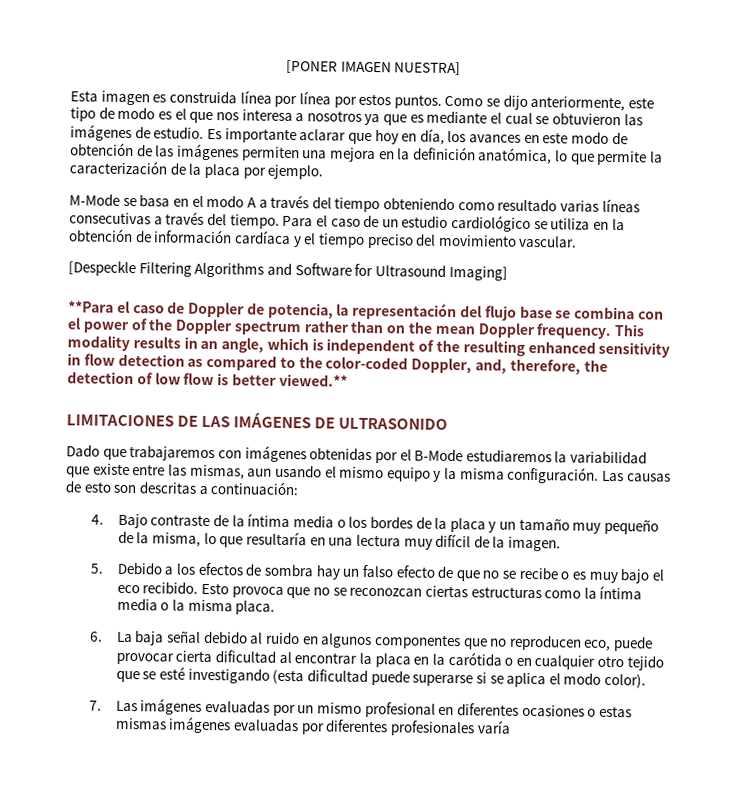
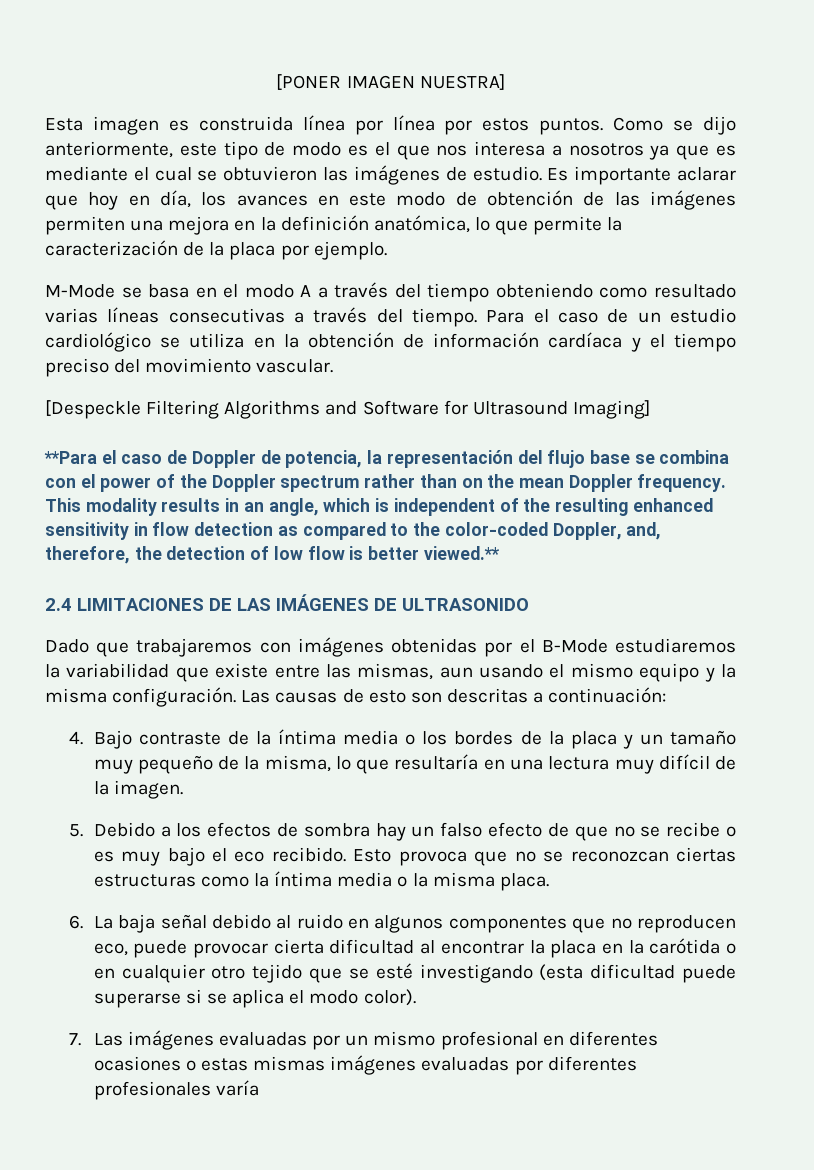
(348, 380) none -> [45,598,72,611] 2.4

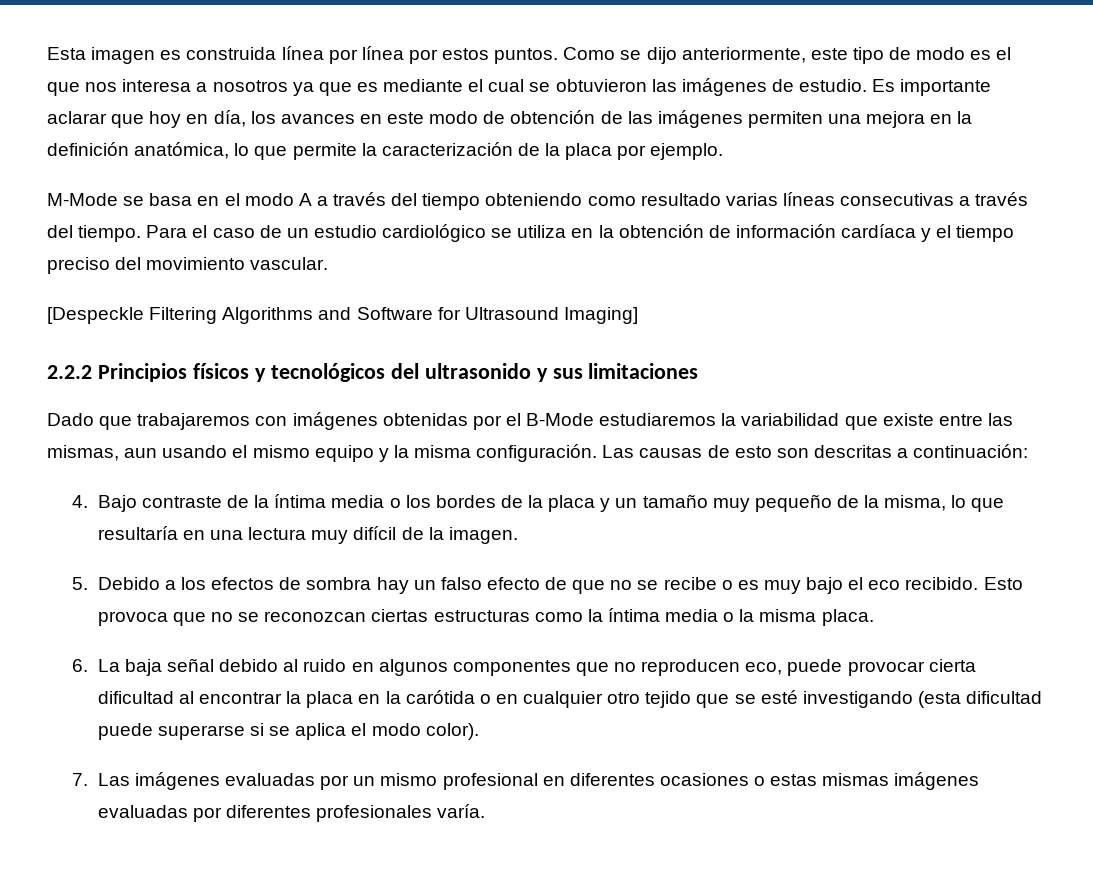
[276,74,505,90] [PONER IMAGEN NUESTRA] // -> (47, 53) none
[44,450,730,468] [45,474,727,492] [45,498,713,516] [45,522,662,540] [45,546,500,564] [45,594,529,611] **Para el caso de Doppler de potencia, la representación del flujo base se combina con el power of the Doppler spectrum rather than on the mean Doppler frequency. This modality results in an angle, which is independent of the resulting enhanced sensitivity in flow detection as compared to the color-coded Doppler, and, therefore, the detection of low flow is better viewed.** // 2.4 LIMITACIONES DE LAS IMÁGENES DE ULTRASONIDO -> [47,363,699,382] 2.2.2 Principios físicos y tecnológicos del ultrasonido y sus limitaciones
[215,1080,259,1096] varía -> [437,804,486,818] varía.

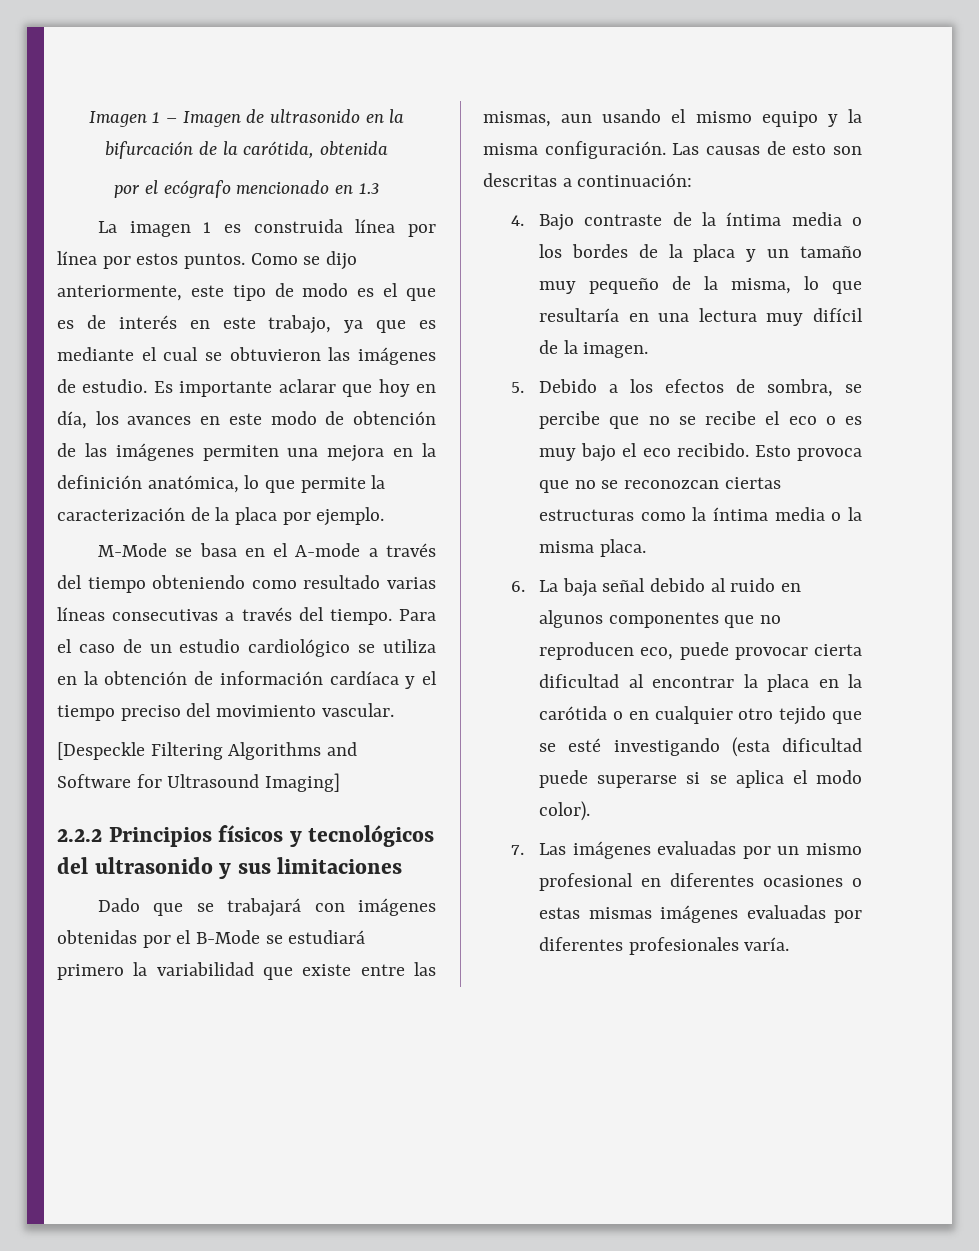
[47,47,156,64] Esta imagen -> [88,109,405,127] [105,141,388,159] [114,180,379,198] [98,221,212,237] Imagen 1 – Imagen de ultrasonido en la bifurcación de la carótida, obtenida // por el ecógrafo mencionado en 1.3 // La imagen 1
[85,79,288,92] nos interesa a nosotros -> [57,315,332,334] es de interés en este trabajo,
[244,193,312,206] modo A -> [295,543,361,557] A-mode
[137,413,251,430] trabajaremos -> [196,898,302,917] se trabajará
[599,413,717,426] estudiaremos -> [265,930,366,944] [57,964,124,980] se estudiará primero
[306,577,568,594] sombra hay un falso efecto de -> [767,379,862,397] [539,411,601,429] sombra, se percibe
(717, 583) none -> [765,411,817,425] el eco

